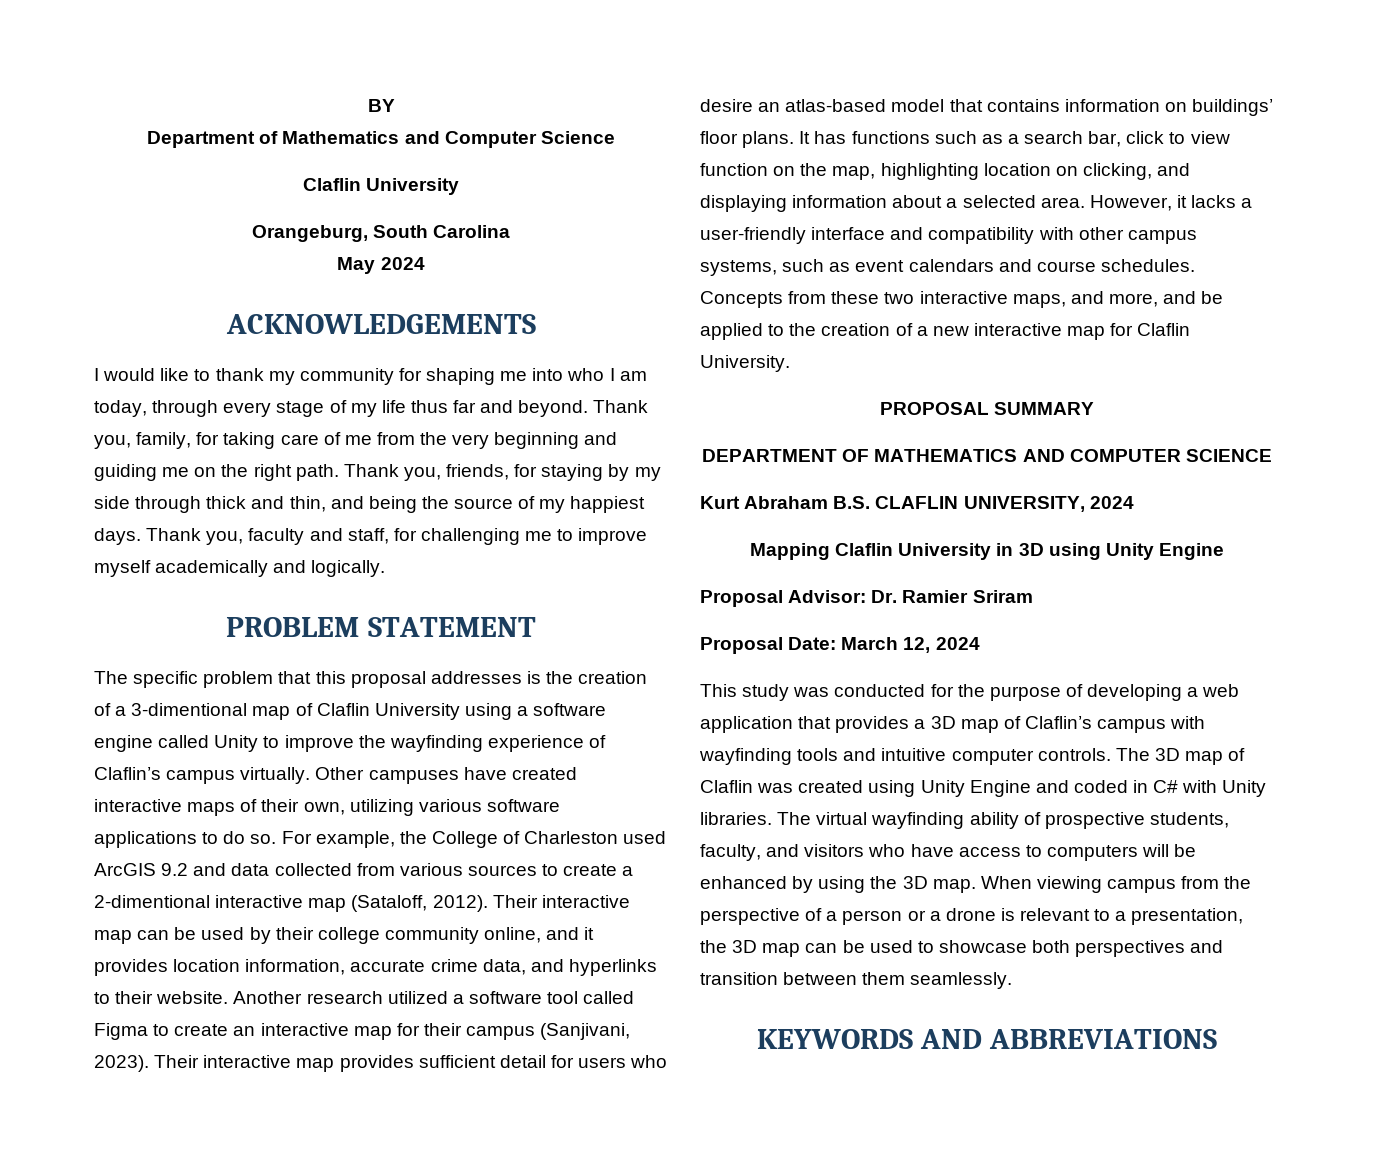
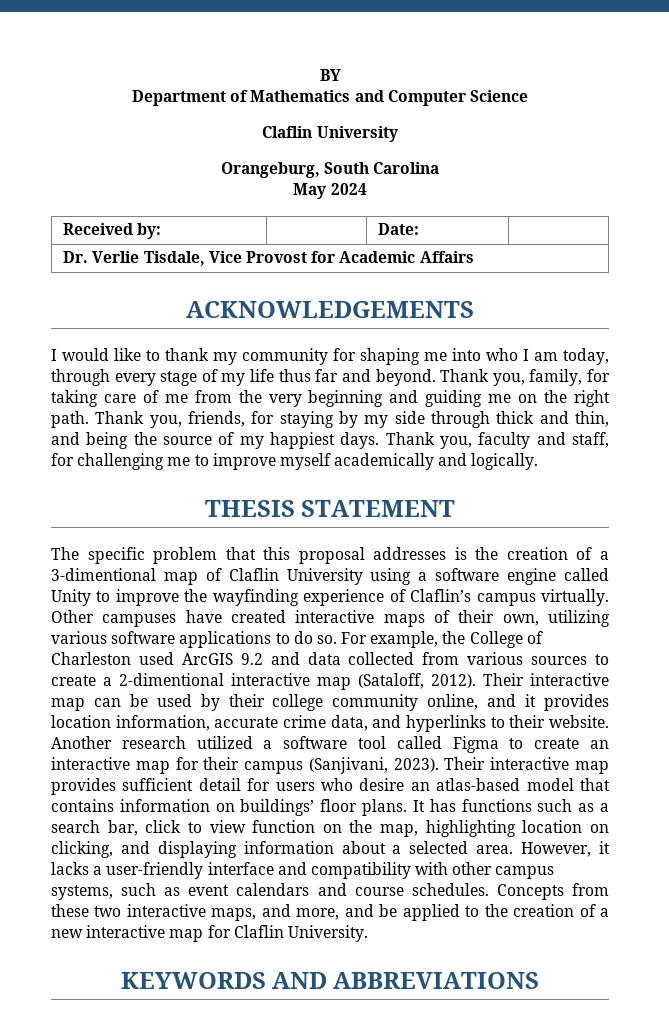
(425, 263) none -> [63,223,162,239] [378,223,420,235] [63,251,474,266] // Received by: | | Date: | // Dr. Verlie Tisdale, Vice Provost for Academic Affairs
[226,617,360,637] PROBLEM -> [204,500,295,517] THESIS
[879,402,1095,415] [702,449,1272,462] [700,496,1134,512] [750,543,1224,560] [700,590,1033,607] [700,637,980,654] [700,684,1240,701] [700,716,1206,733] [699,748,1246,765] [700,780,1267,797] [700,812,1229,829] [700,844,1197,861] [700,876,1252,893] [700,908,1244,925] [700,940,1224,957] [700,972,1013,989] // PROPOSAL SUMMARY // DEPARTMENT OF MATHEMATICS AND COMPUTER SCIENCE // Kurt Abraham B.S. CLAFLIN UNIVERSITY, 2024 // Mapping Claflin University in 3D using Unity Engine // Proposal Advisor: Dr. Ramier Sriram // Proposal Date: March 12, 2024 // This study was conducted for the purpose of developing a web application that provides a 3D map of Claflin’s campus with wayfinding tools and intuitive computer controls. The 3D map of Claflin was created using Unity Engine and coded in C# with Unity libraries. The virtual wayfinding ability of prospective students, faculty, and visitors who have access to computers will be enhanced by using the 3D map. When viewing campus from the perspective of a person or a drone is relevant to a presentation, the 3D map can be used to showcase both perspectives and transition between them seamlessly. -> (368, 933) none

